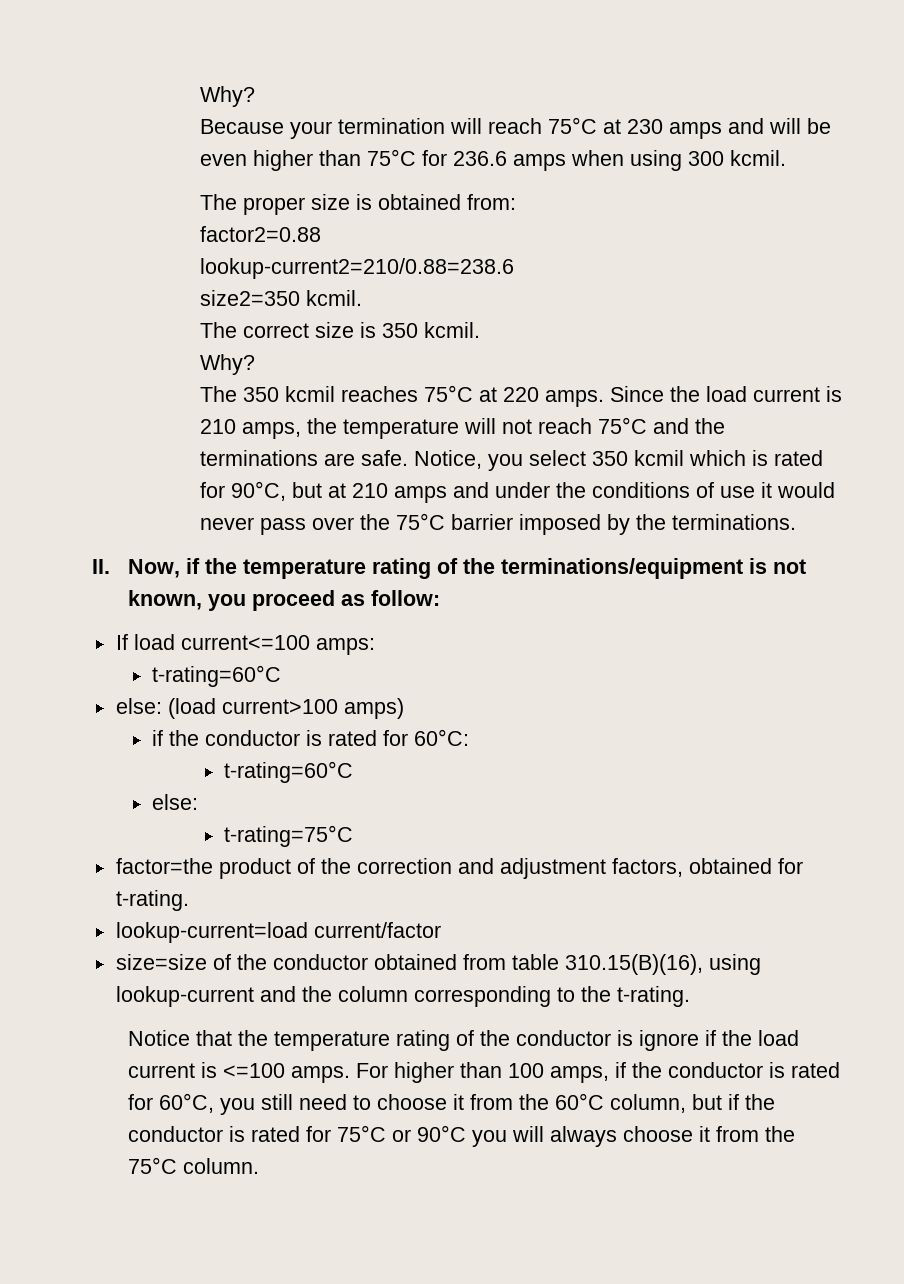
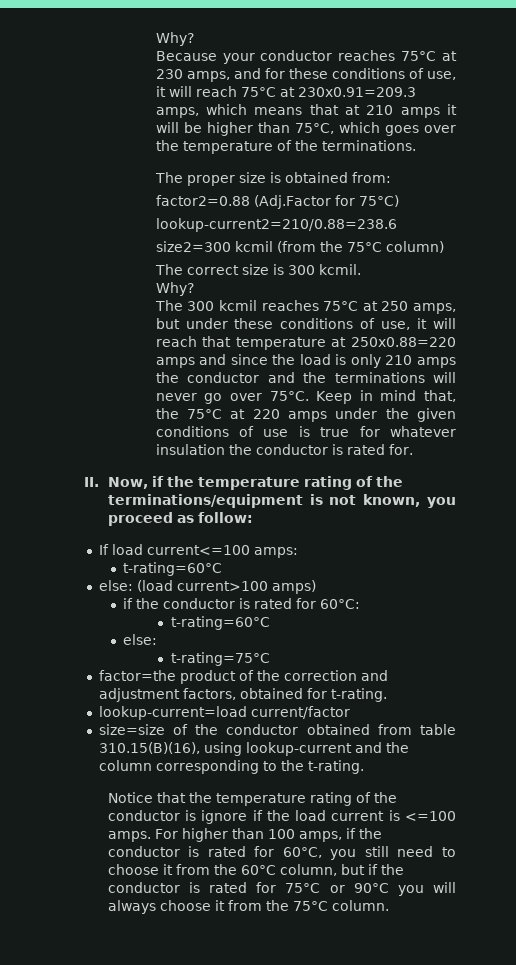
[338,117,765,139] termination will reach 75°C at 230 amps and -> [260,50,458,61] [155,68,456,82] [155,86,416,97] [155,104,457,118] conductor reaches 75°C at 230 amps, and for these conditions of use, it will reach 75°C at 230x0.91=209.3 amps, which means that at 210 amps it
[200,149,787,171] even higher than 75°C for 236.6 amps when using 300 kcmil. -> [206,122,456,136] [155,140,416,154] higher than 75°C, which goes over the temperature of the terminations.
[200,258,515,279] [200,290,363,306] // lookup-current2=210/0.88=238.6 // size2=350 kcmil. -> [253,195,399,209] [155,218,397,232] [155,241,444,253] (Adj.Factor for 75°C) // lookup-current2=210/0.88=238.6 // size2=300 kcmil (from the 75°C column)
[382,323,419,338] 350 -> [287,265,315,275] 300
[243,387,280,402] 350 -> [187,301,215,311] 300
[503,386,843,407] [200,417,726,439] [200,450,824,471] [200,481,490,503] 220 amps. Since the load current is 210 amps, the temperature will not reach 75°C and the terminations are safe. Notice, you select 350 kcmil which is rated for 90°C, but at 210 amps and -> [381,301,456,314] [155,318,457,330] [155,336,456,350] [155,354,456,368] [155,372,456,383] [155,390,456,404] [155,408,327,422] 250 amps, but under these conditions of use, it will reach that temperature at 250x0.88=220 amps and since the load is only 210 amps the conductor and the terminations will never go over 75°C. Keep in mind that, the 75°C at 220 amps
(587, 490) none -> [417,408,456,422] given
[761,482,836,498] [200,513,797,535] it would never pass over the 75°C barrier imposed by the terminations. -> [298,426,456,437] [155,444,413,455] is true for whatever insulation the conductor is rated for.

